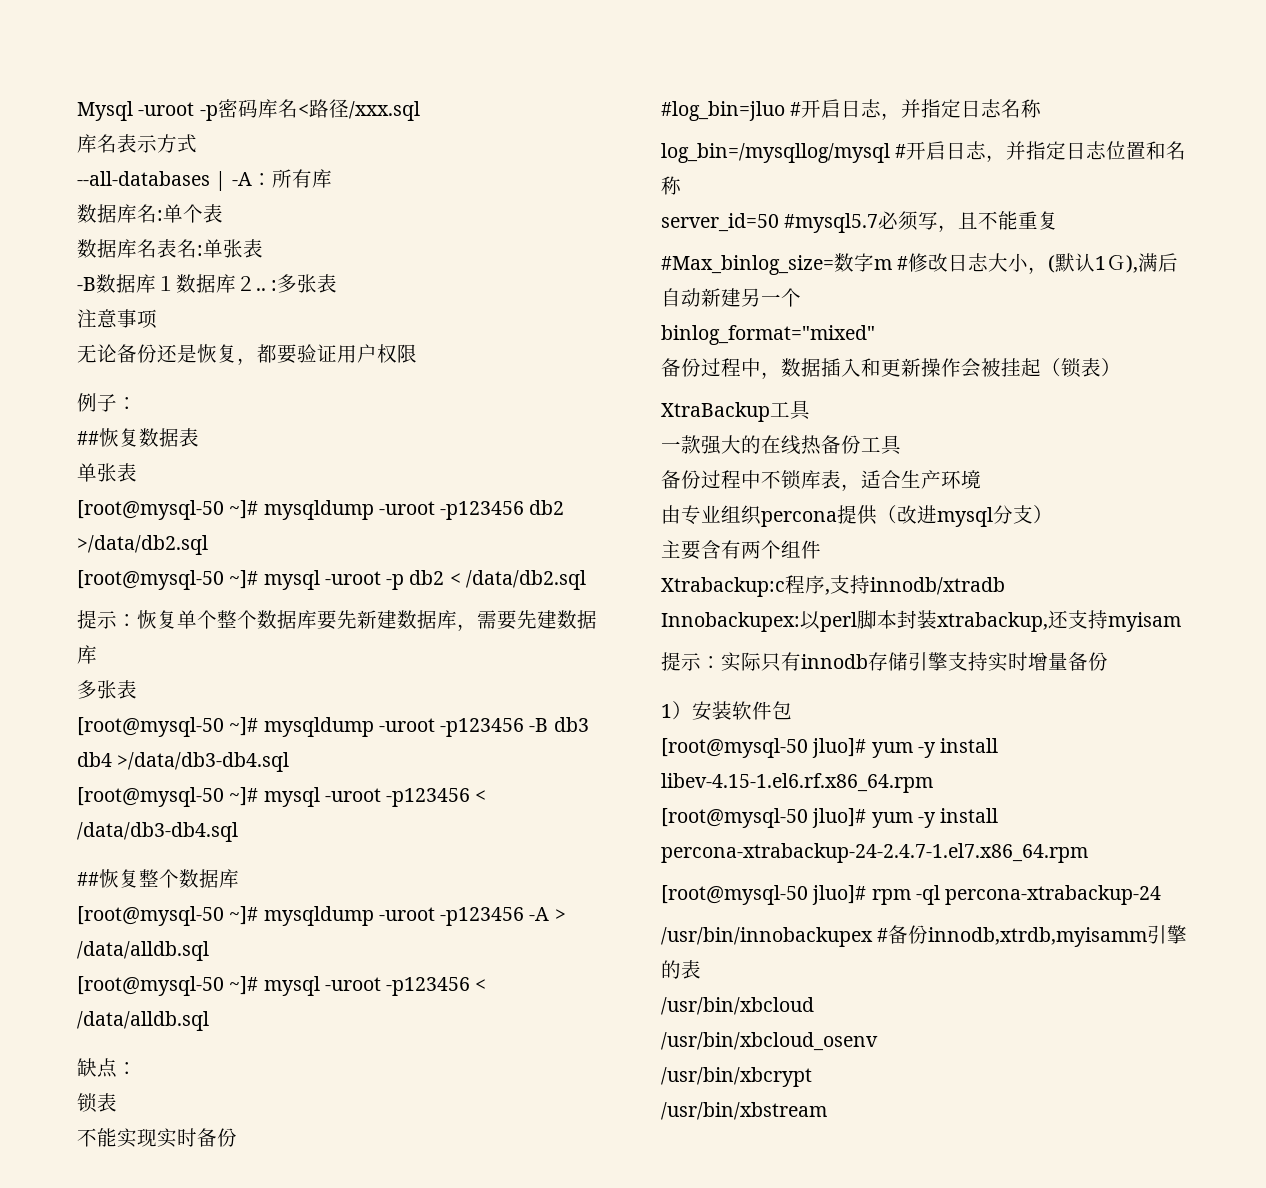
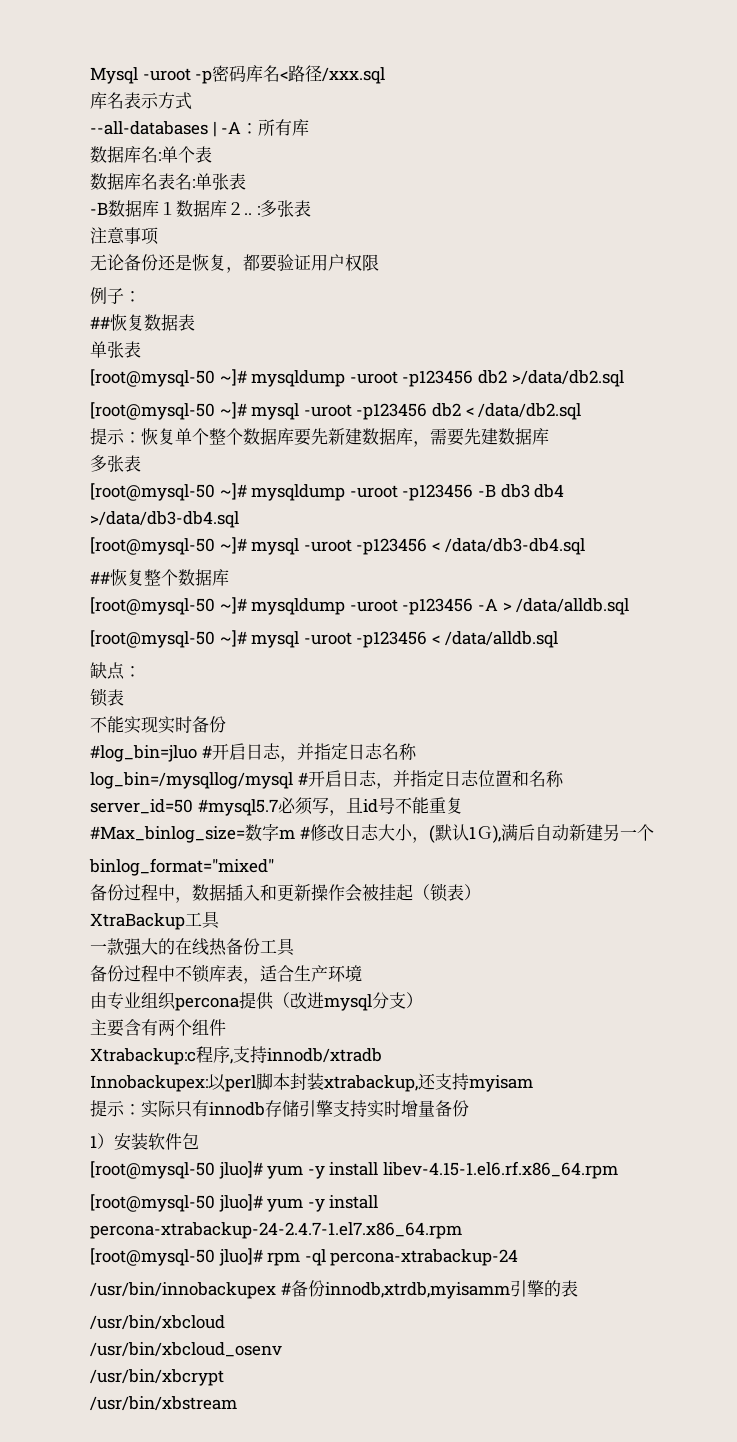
[386,574,405,590] -p -> [356,403,428,420] -p123456
(979, 220) none -> [362,797,395,814] id号

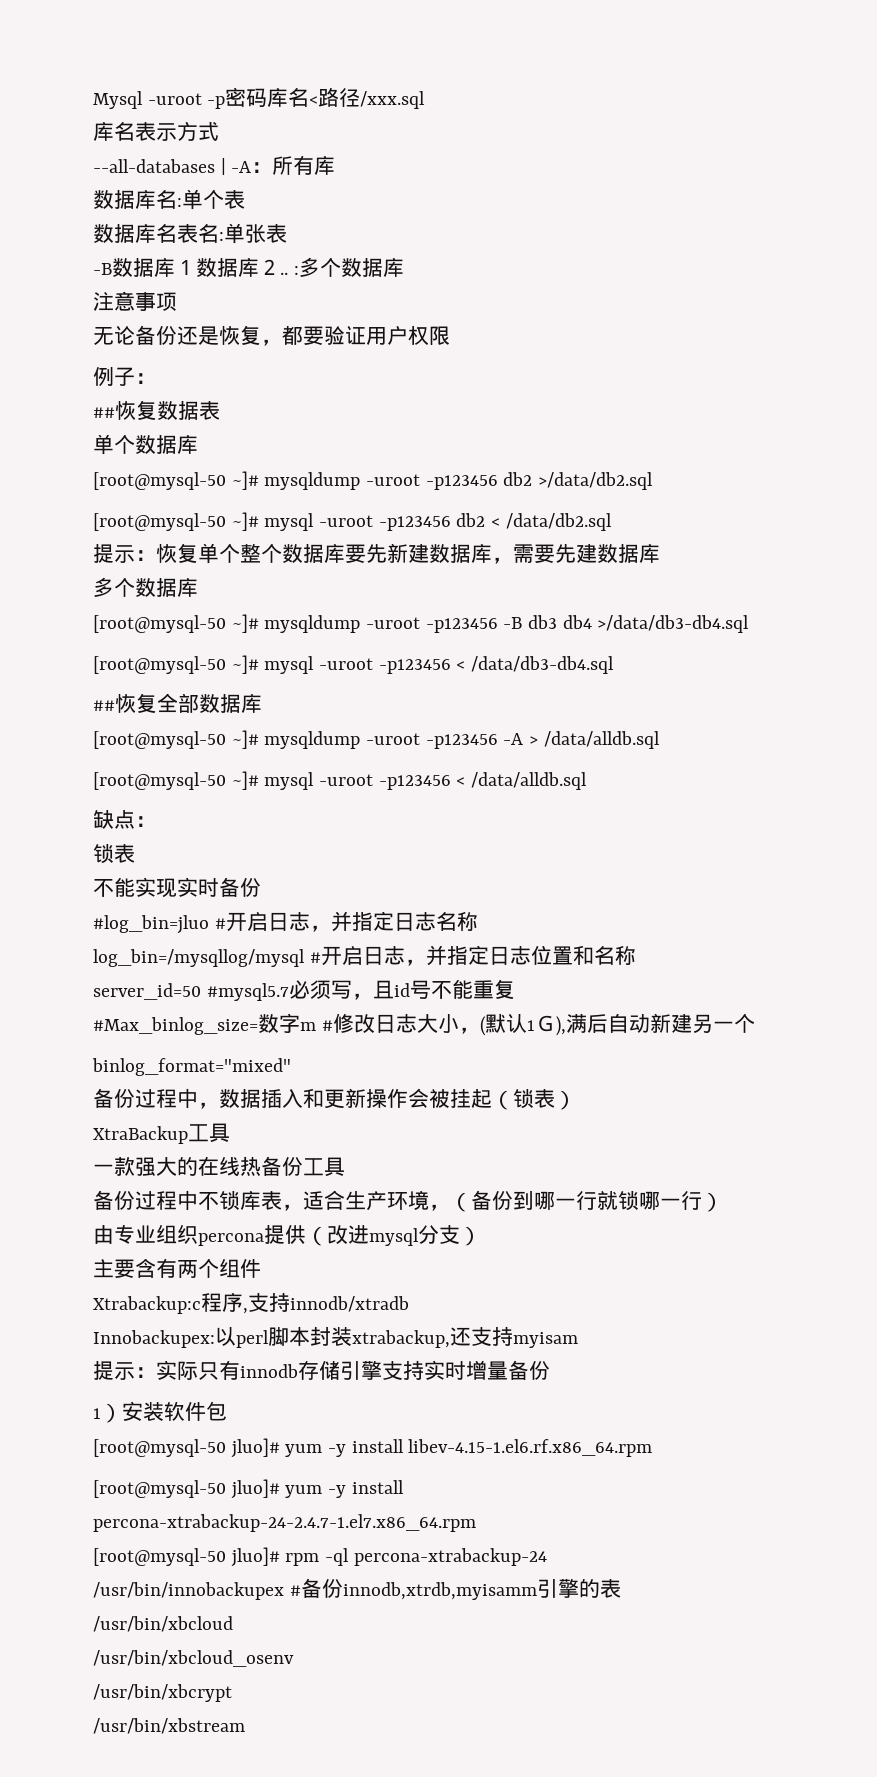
[276,200,311,217] 张表 -> [319,257,404,277] 个数据库
[107,341,141,358] 张表 -> [114,434,198,454] 个数据库
[107,455,141,472] 张表 -> [114,577,198,597] 个数据库
[144,569,178,586] 整个 -> [157,693,199,713] 全部
(362, 973) none -> [429,1190,723,1212] ，（备份到哪一行就锁哪一行）

